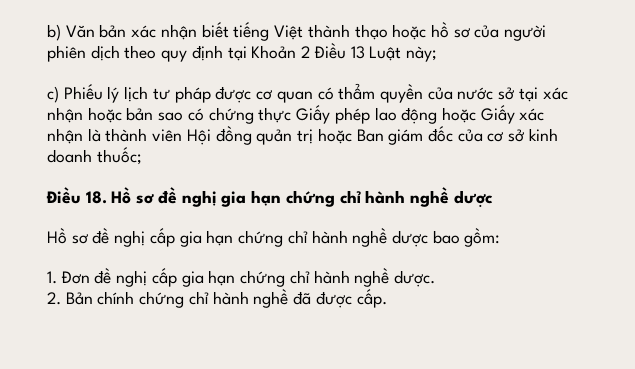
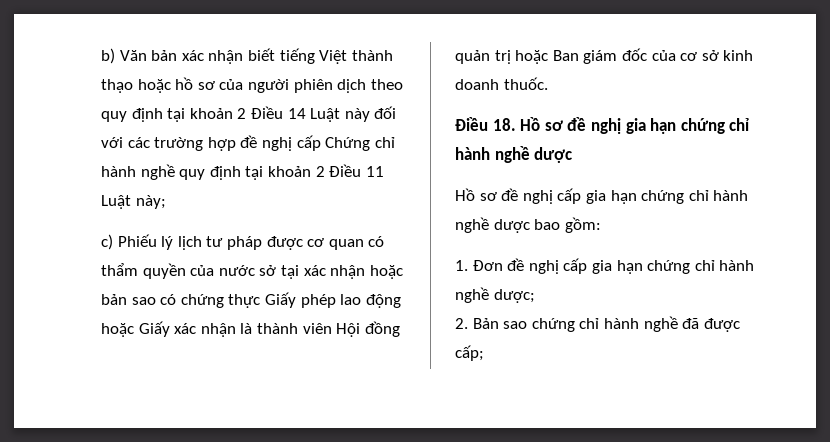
[251,43,365,59] Khoản 2 Điều 13 -> [189,106,397,122] [101,135,395,151] [101,164,384,180] khoản 2 Điều 14 Luật này đối với các trường hợp đề nghị cấp Chứng chỉ hành nghề quy định tại khoản 2 Điều 11
[96,147,142,165] thuốc; -> [503,77,548,90] thuốc.
[393,270,435,287] dược. -> [493,289,535,303] dược;
[97,291,135,305] chính -> [503,321,528,329] sao
[356,289,387,308] cấp. -> [455,345,484,361] cấp;

